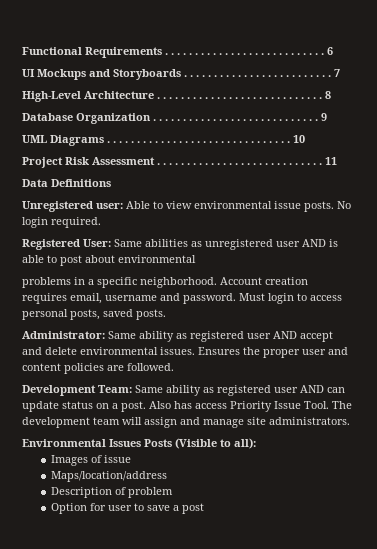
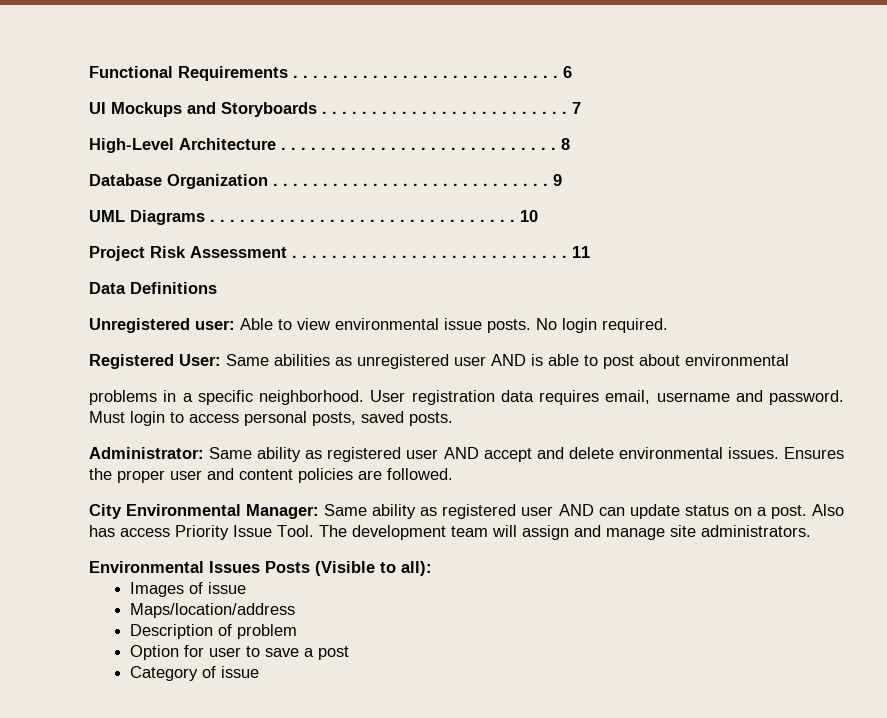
[220,277,308,285] Account creation -> [370,390,534,405] User registration data
[22,385,132,396] Development Team: -> [89,504,320,519] City Environmental Manager:
(205, 508) none -> [130,666,260,681] // Category of issue

